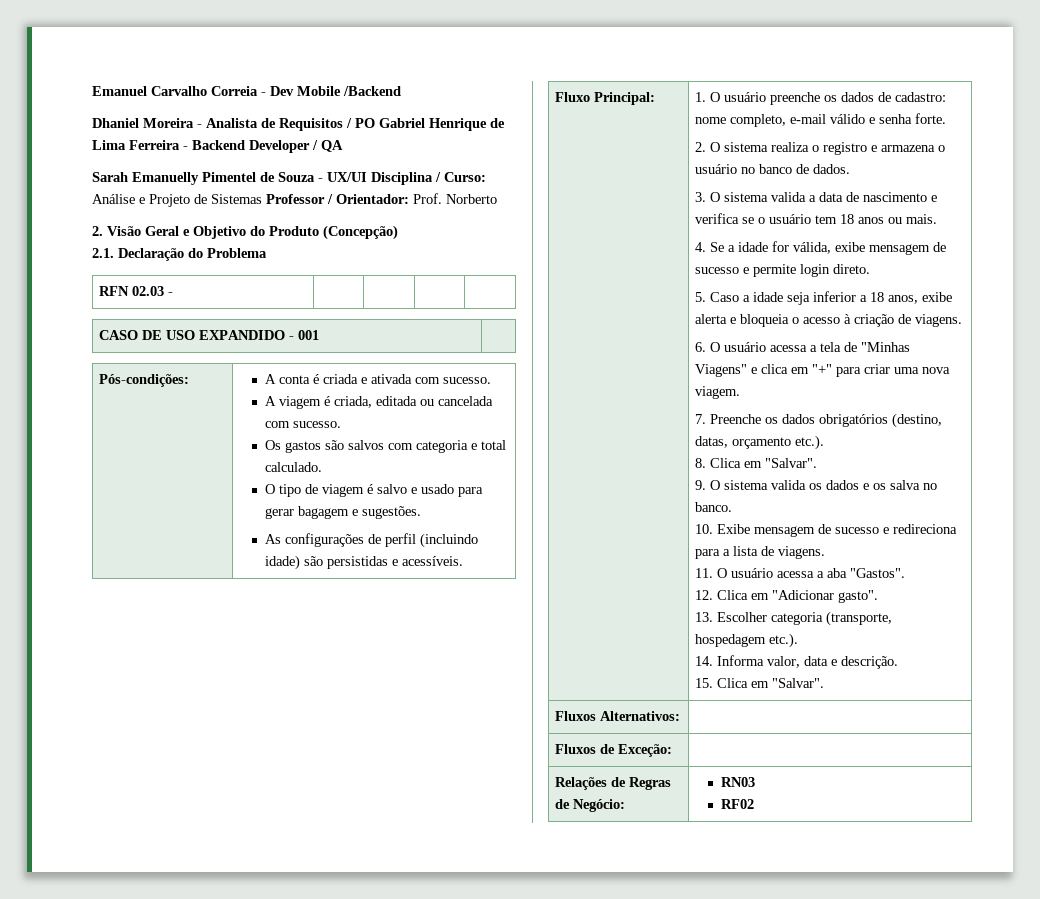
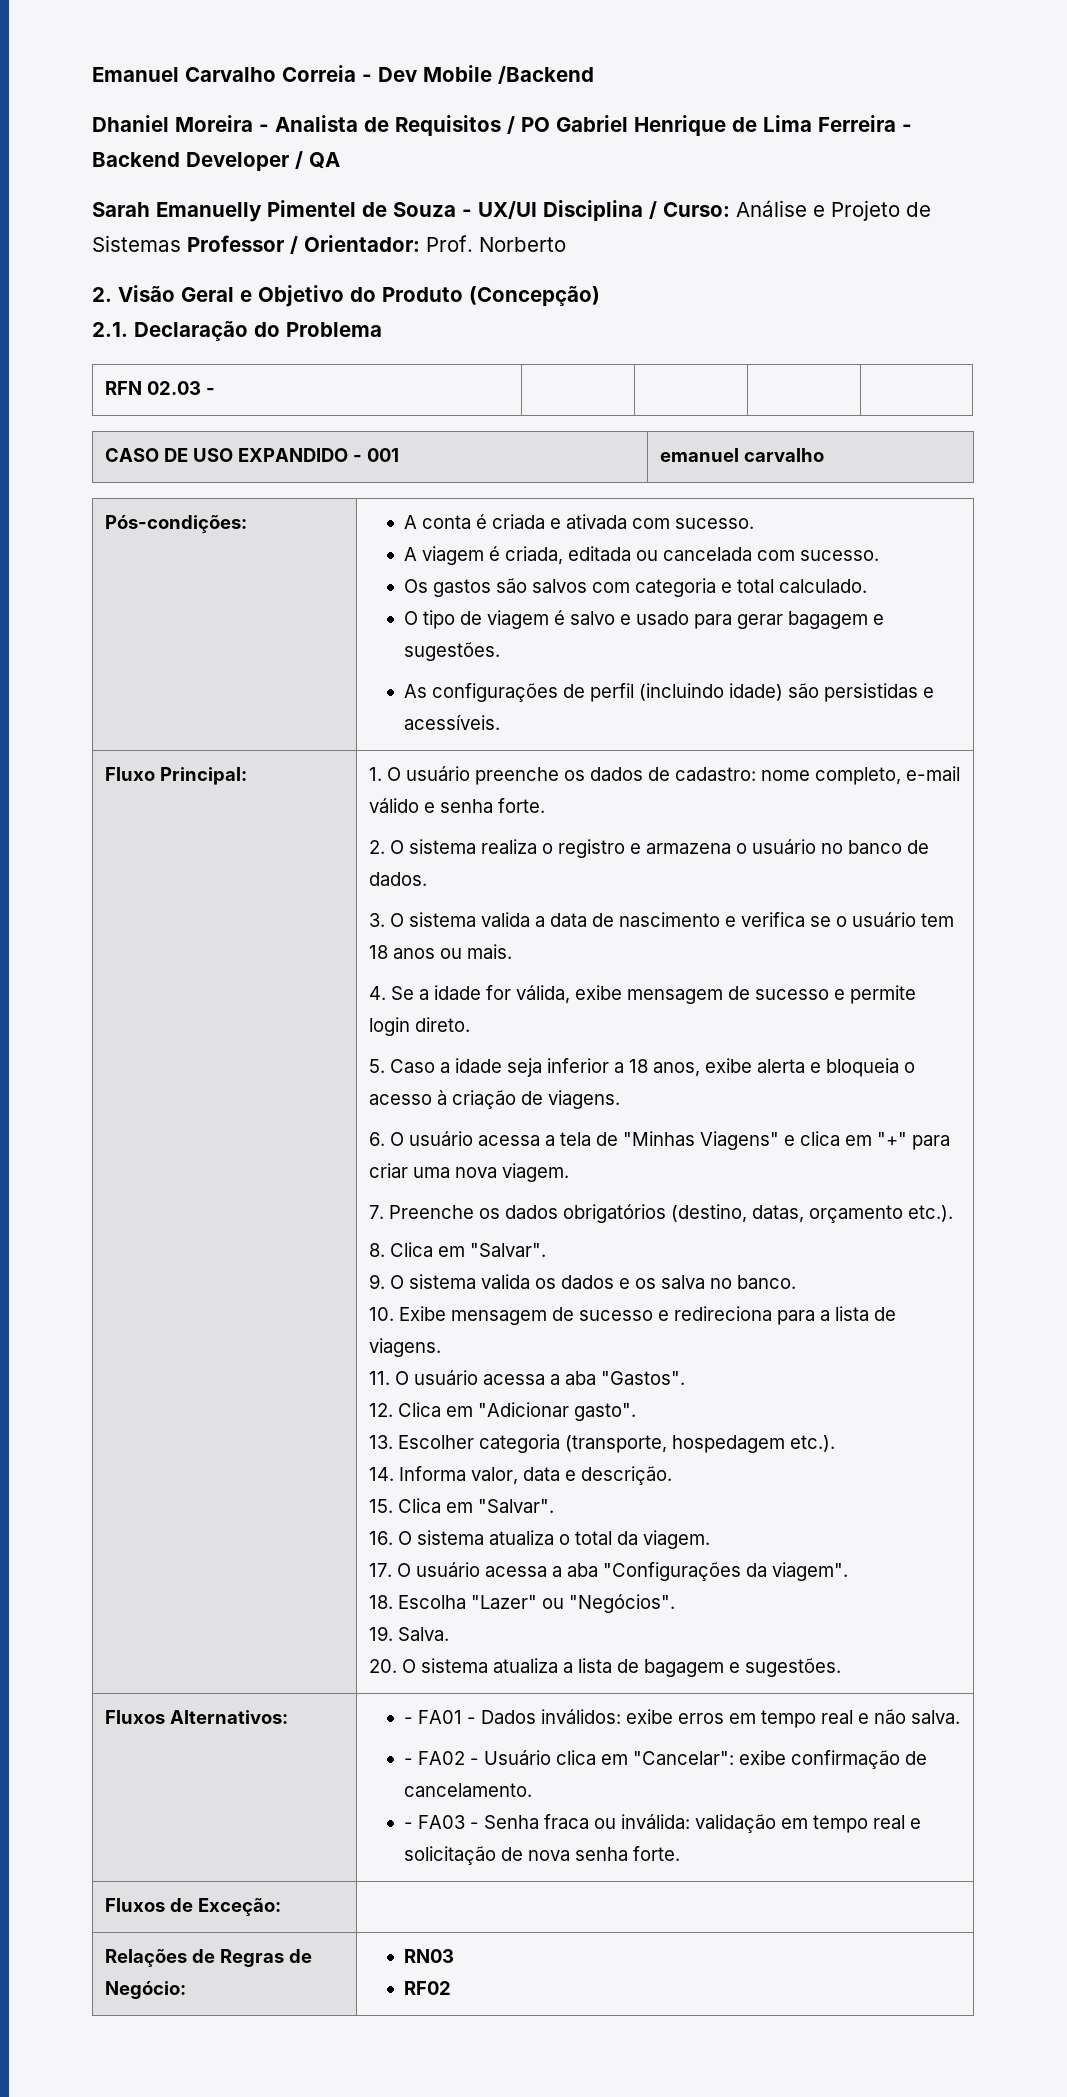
(319, 335) none -> [660,448,825,462] emanuel carvalho
[554,711,680,721] // Fluxos Alternativos: | -> [369,1530,711,1549] [369,1562,849,1581] [369,1594,676,1613] [369,1626,450,1641] [369,1658,842,1677] [105,1710,289,1724] [403,1709,960,1728] [403,1750,927,1769] [403,1783,532,1797] [403,1814,921,1833] [403,1846,680,1865] // 16. O sistema atualiza o total da viagem. // 17. O usuário acessa a aba "Configurações da viagem". // 18. Escolha "Lazer" ou "Negócios". // 19. Salva. // 20. O sistema atualiza a lista de bagagem e sugestões. // Fluxos Alternativos: | - FA01 - Dados inválidos: exibe erros em tempo real e não salva. // - FA02 - Usuário clica em "Cancelar": exibe confirmação de cancelamento. // - FA03 - Senha fraca ou inválida: validação em tempo real e solicitação de nova senha forte.

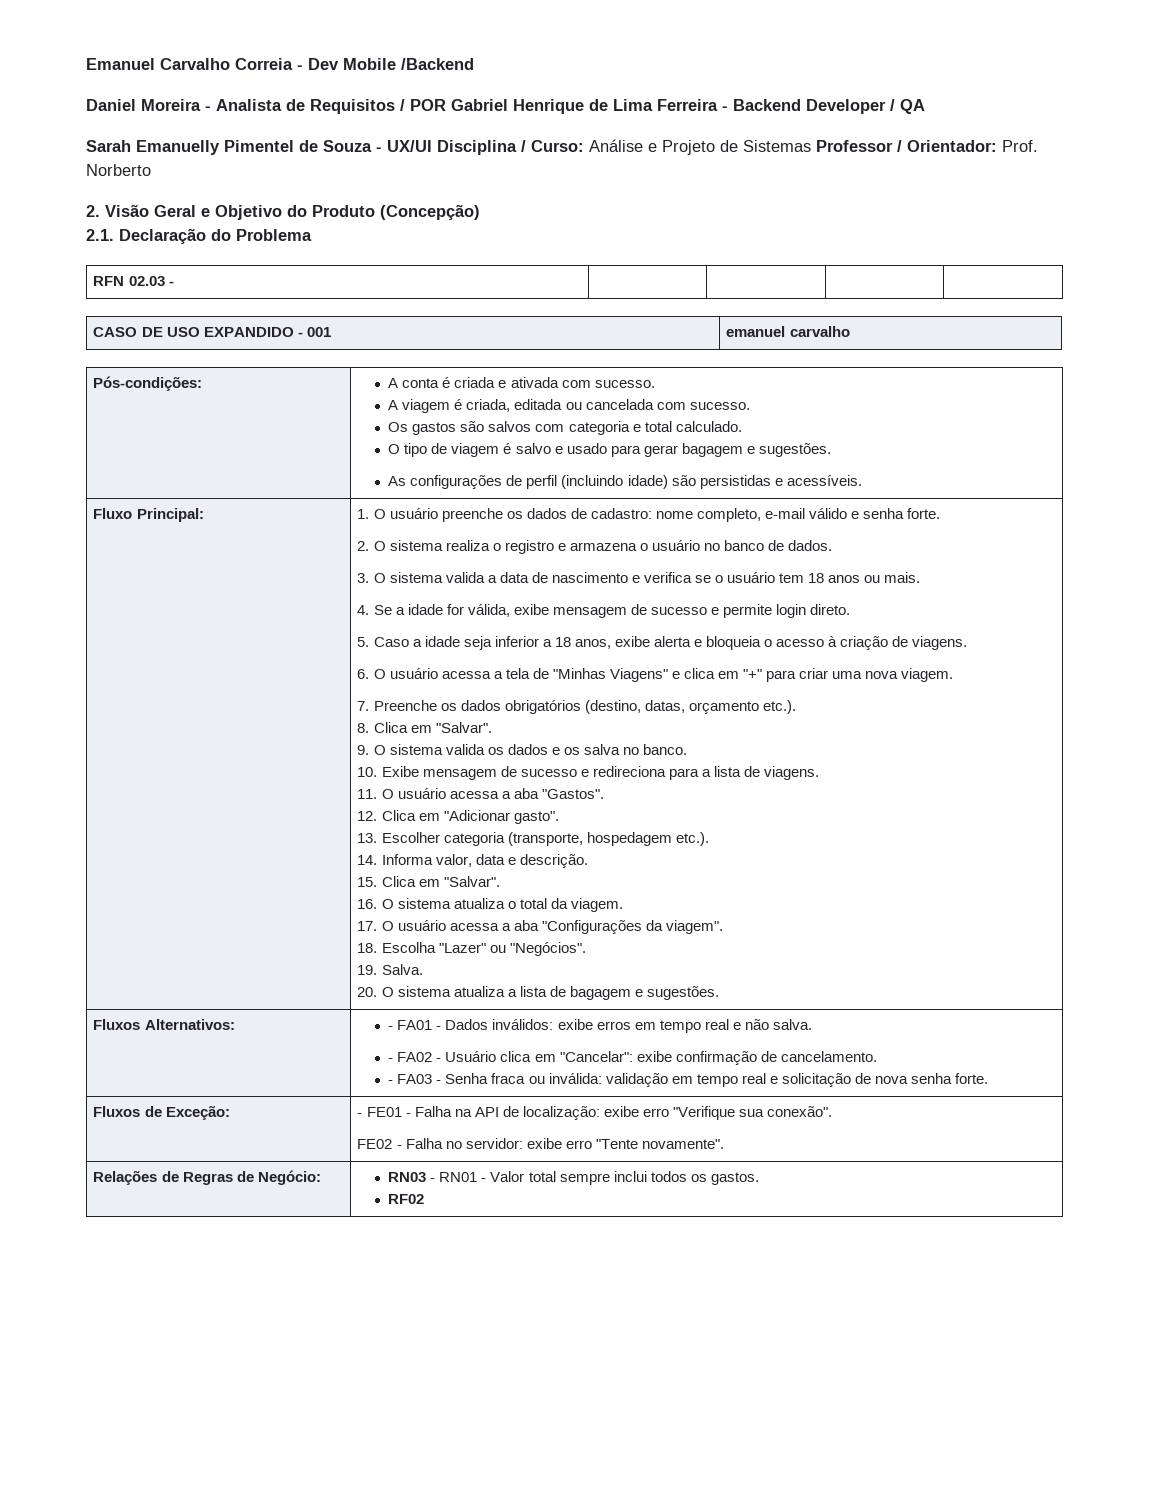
[92,115,169,132] Dhaniel -> [86,99,136,111] Daniel
[521,117,550,132] PO -> [410,99,446,111] POR
(282, 1907) none -> [357,1106,833,1120] [357,1138,724,1149] - FE01 - Falha na API de localização: exibe erro "Verifique sua conexão". // FE02 - Falha no servidor: exibe erro "Tente novamente".
(454, 1956) none -> [430,1171,759,1185] - RN01 - Valor total sempre inclui todos os gastos.

